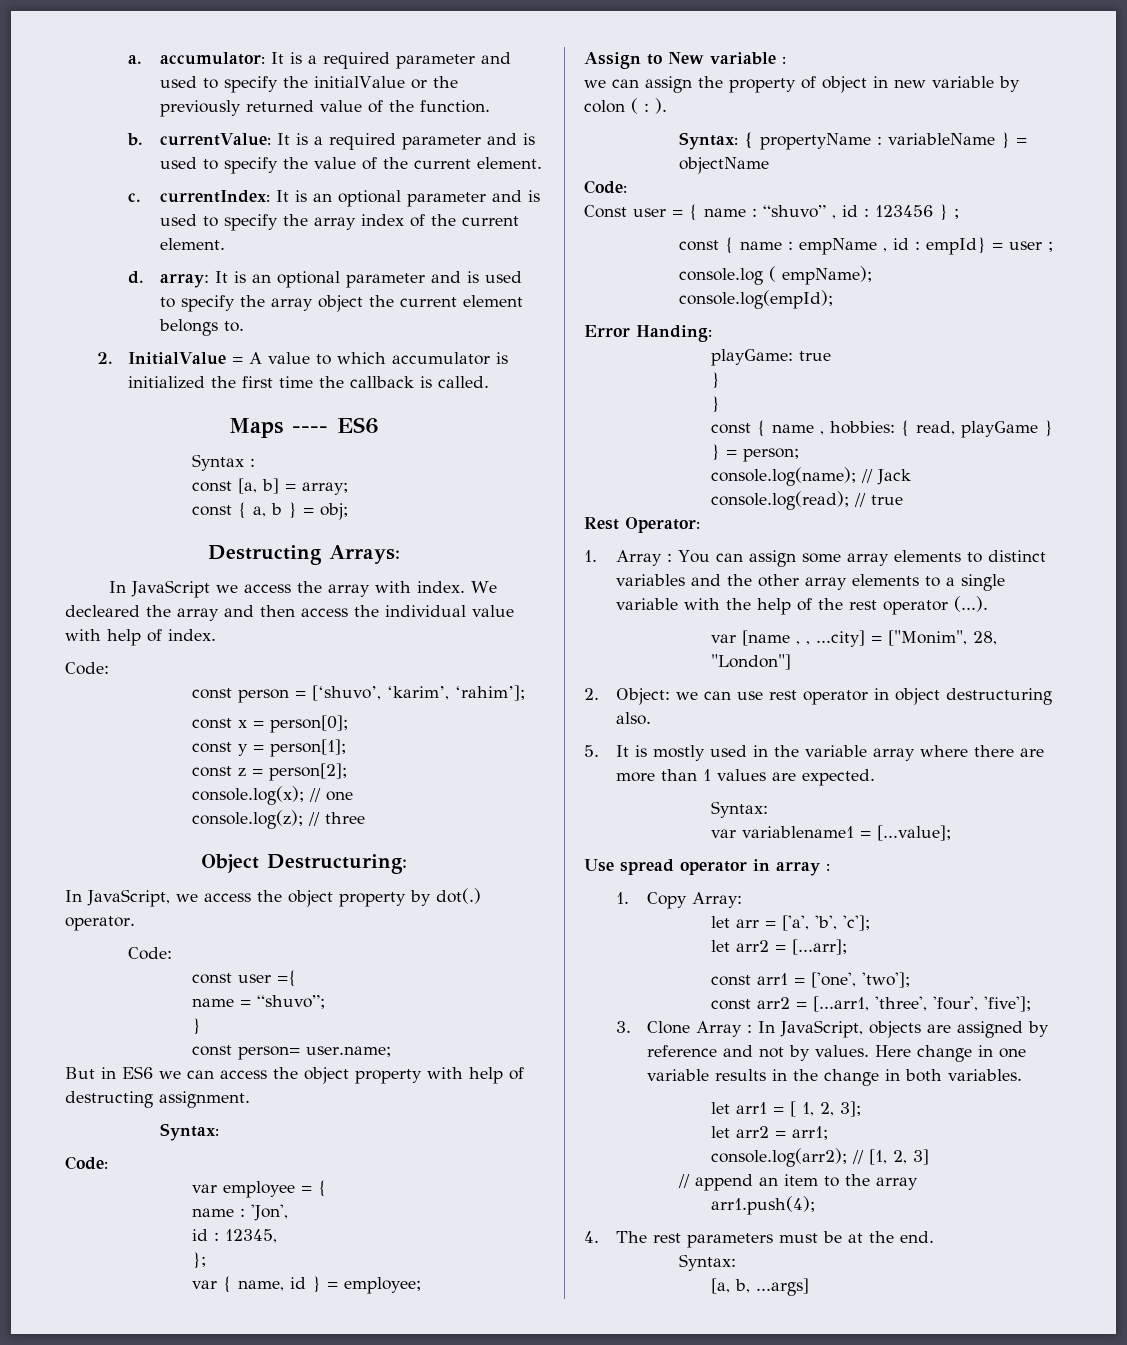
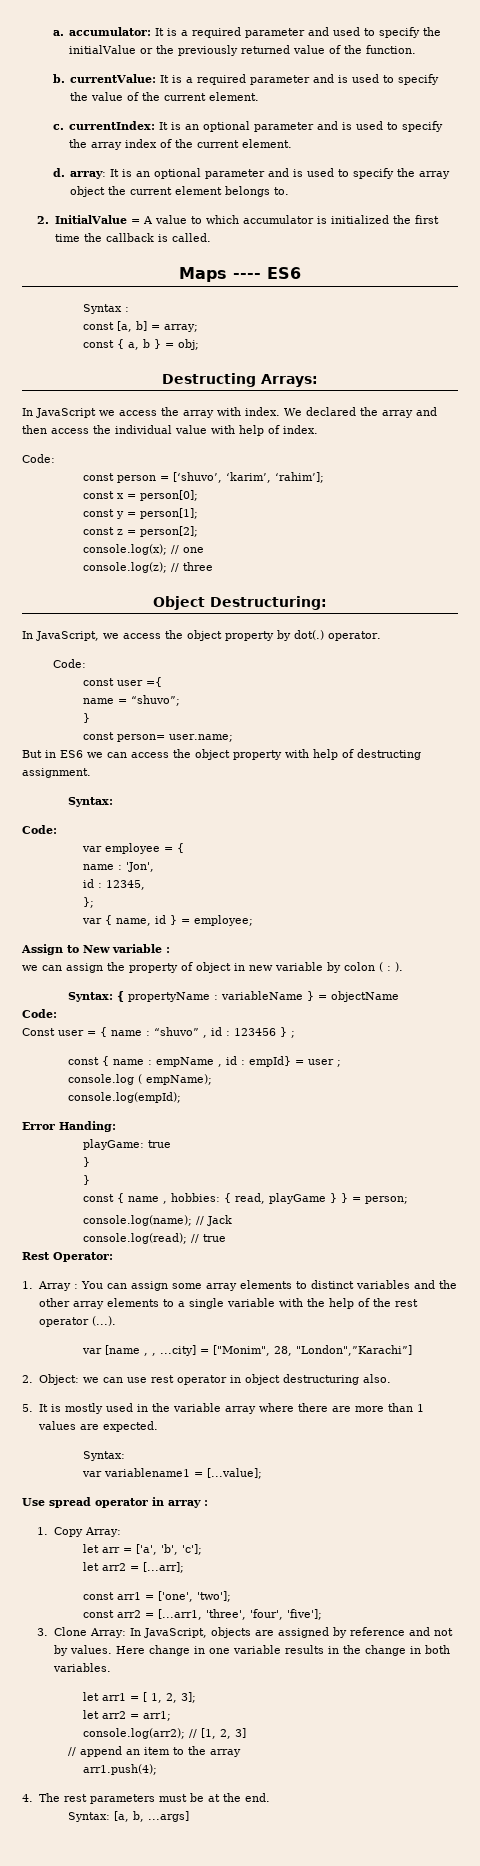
[65,605,140,617] decleared -> [306,407,356,416] declared
[710,654,791,670] "London"] -> [296,1345,413,1356] "London",”Karachi”]
[696,1021,753,1037] Array : -> [89,1628,126,1638] Array:
(737, 1262) // -> (110, 1817) none

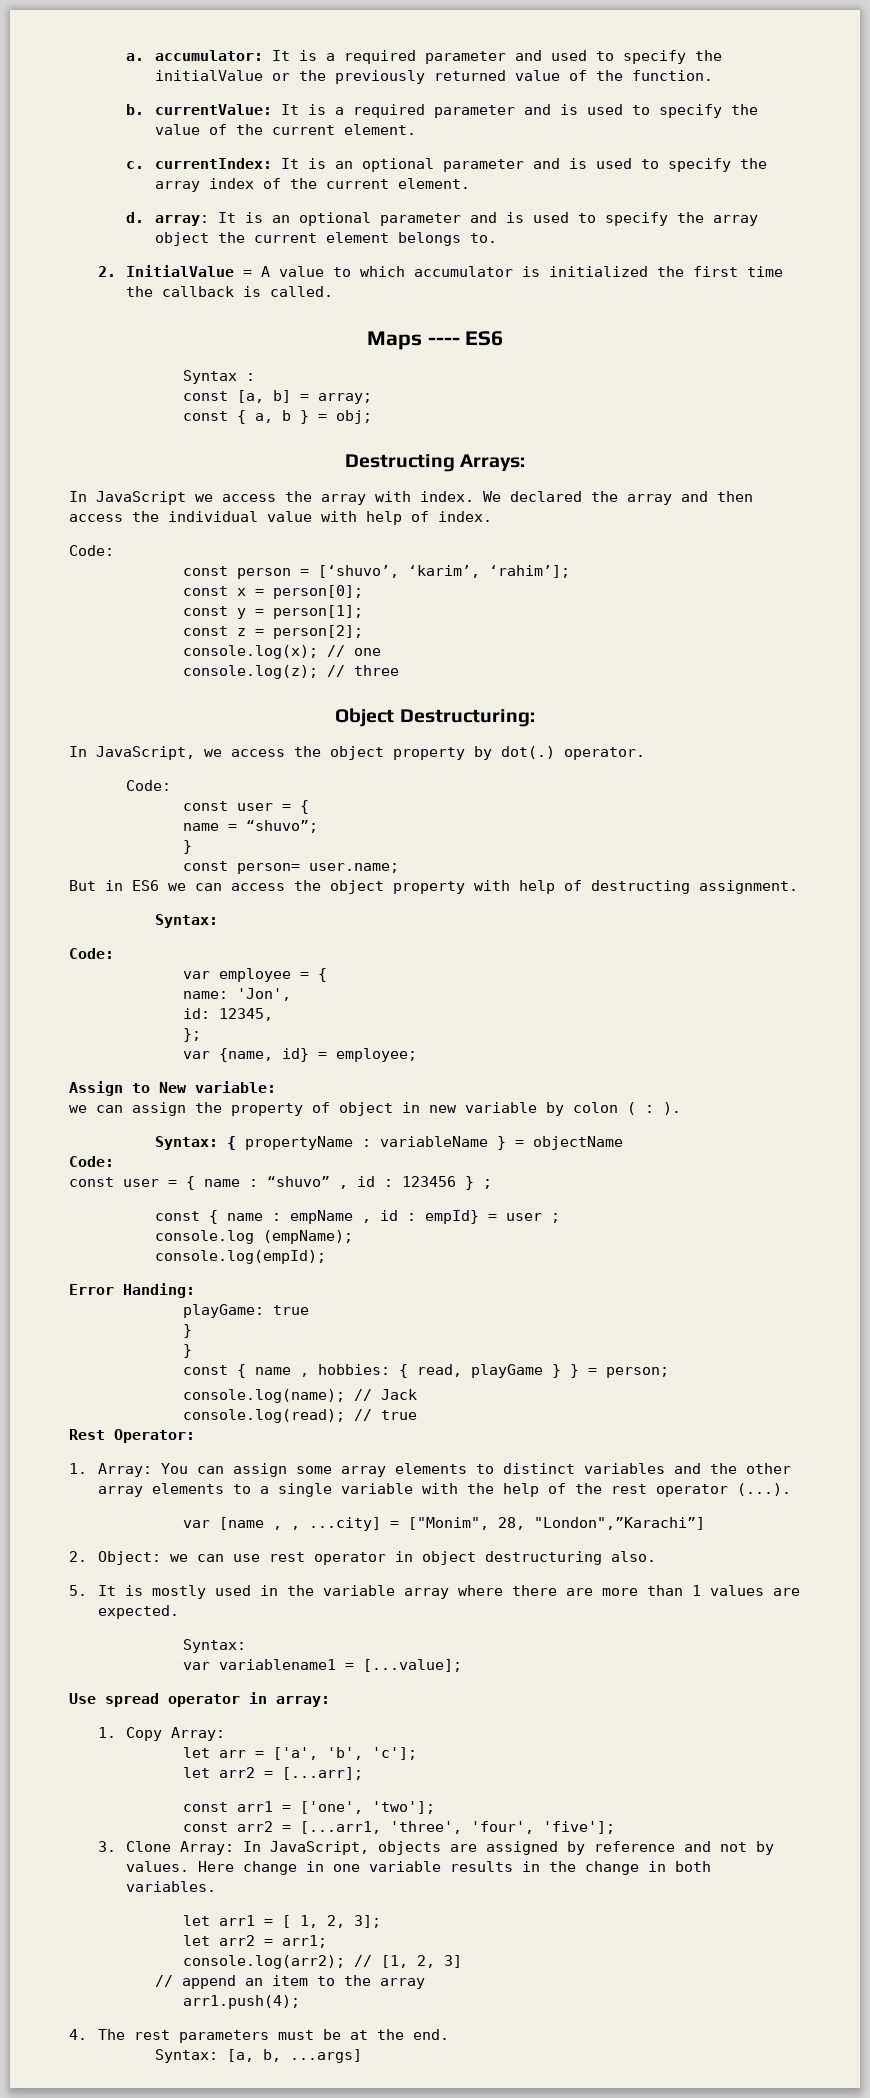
[146,677,163,687] ={ -> [282,800,310,814] = {
[83,864,123,870] name : -> [183,991,229,999] name:
[83,879,103,888] id : -> [183,1008,211,1019] id:
[105,915,178,926] { name, id } -> [219,1048,310,1062] {name, id}
[112,944,170,953] variable : -> [195,1081,276,1093] variable:
[22,1028,55,1036] Const -> [69,1177,114,1187] const
[137,1074,212,1085] ( empName); -> [262,1230,353,1244] (empName);
[37,1281,78,1291] Array : -> [97,1463,152,1477] Array:
[168,1500,208,1508] array : -> [276,1696,330,1707] array:

